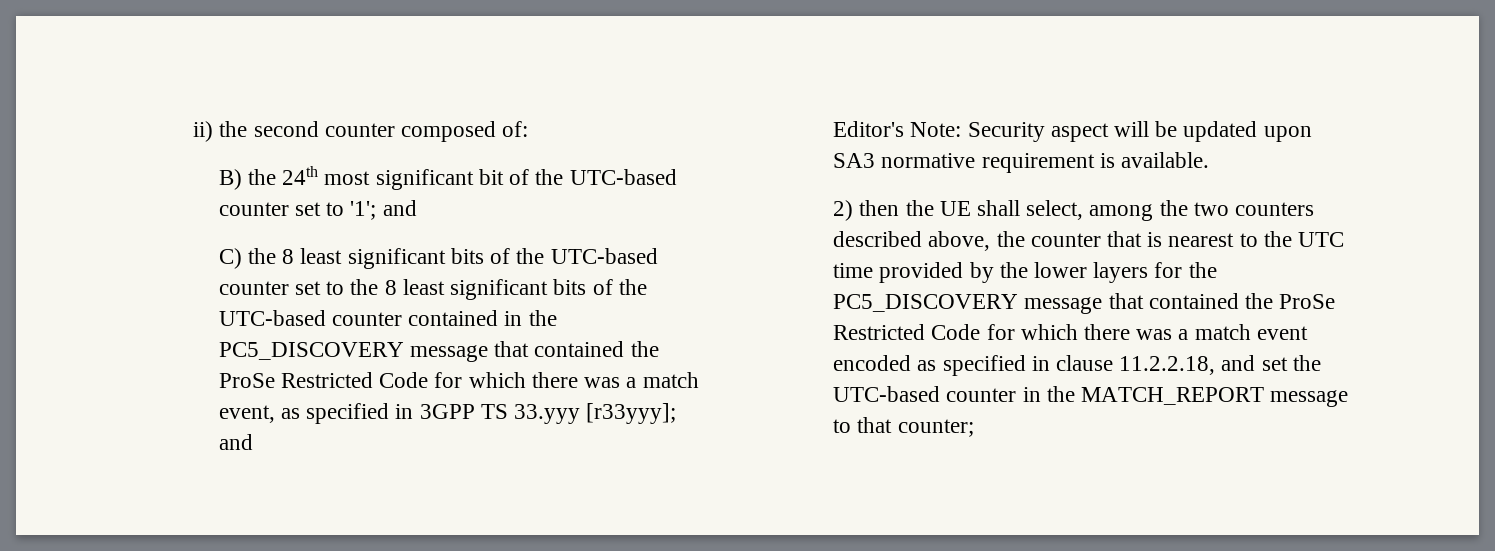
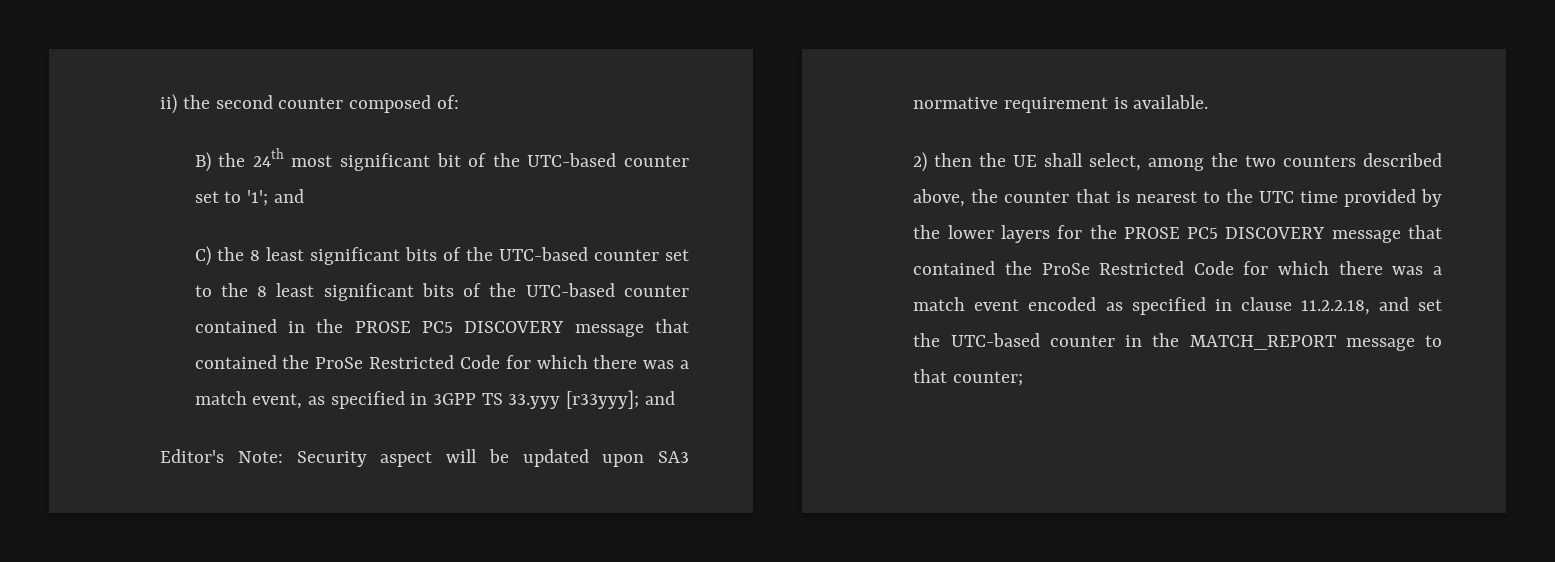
[218,342,404,360] PC5_DISCOVERY -> [354,321,565,333] PROSE PC5 DISCOVERY
[833,294,1019,312] PC5_DISCOVERY -> [1123,227,1326,239] PROSE PC5 DISCOVERY

